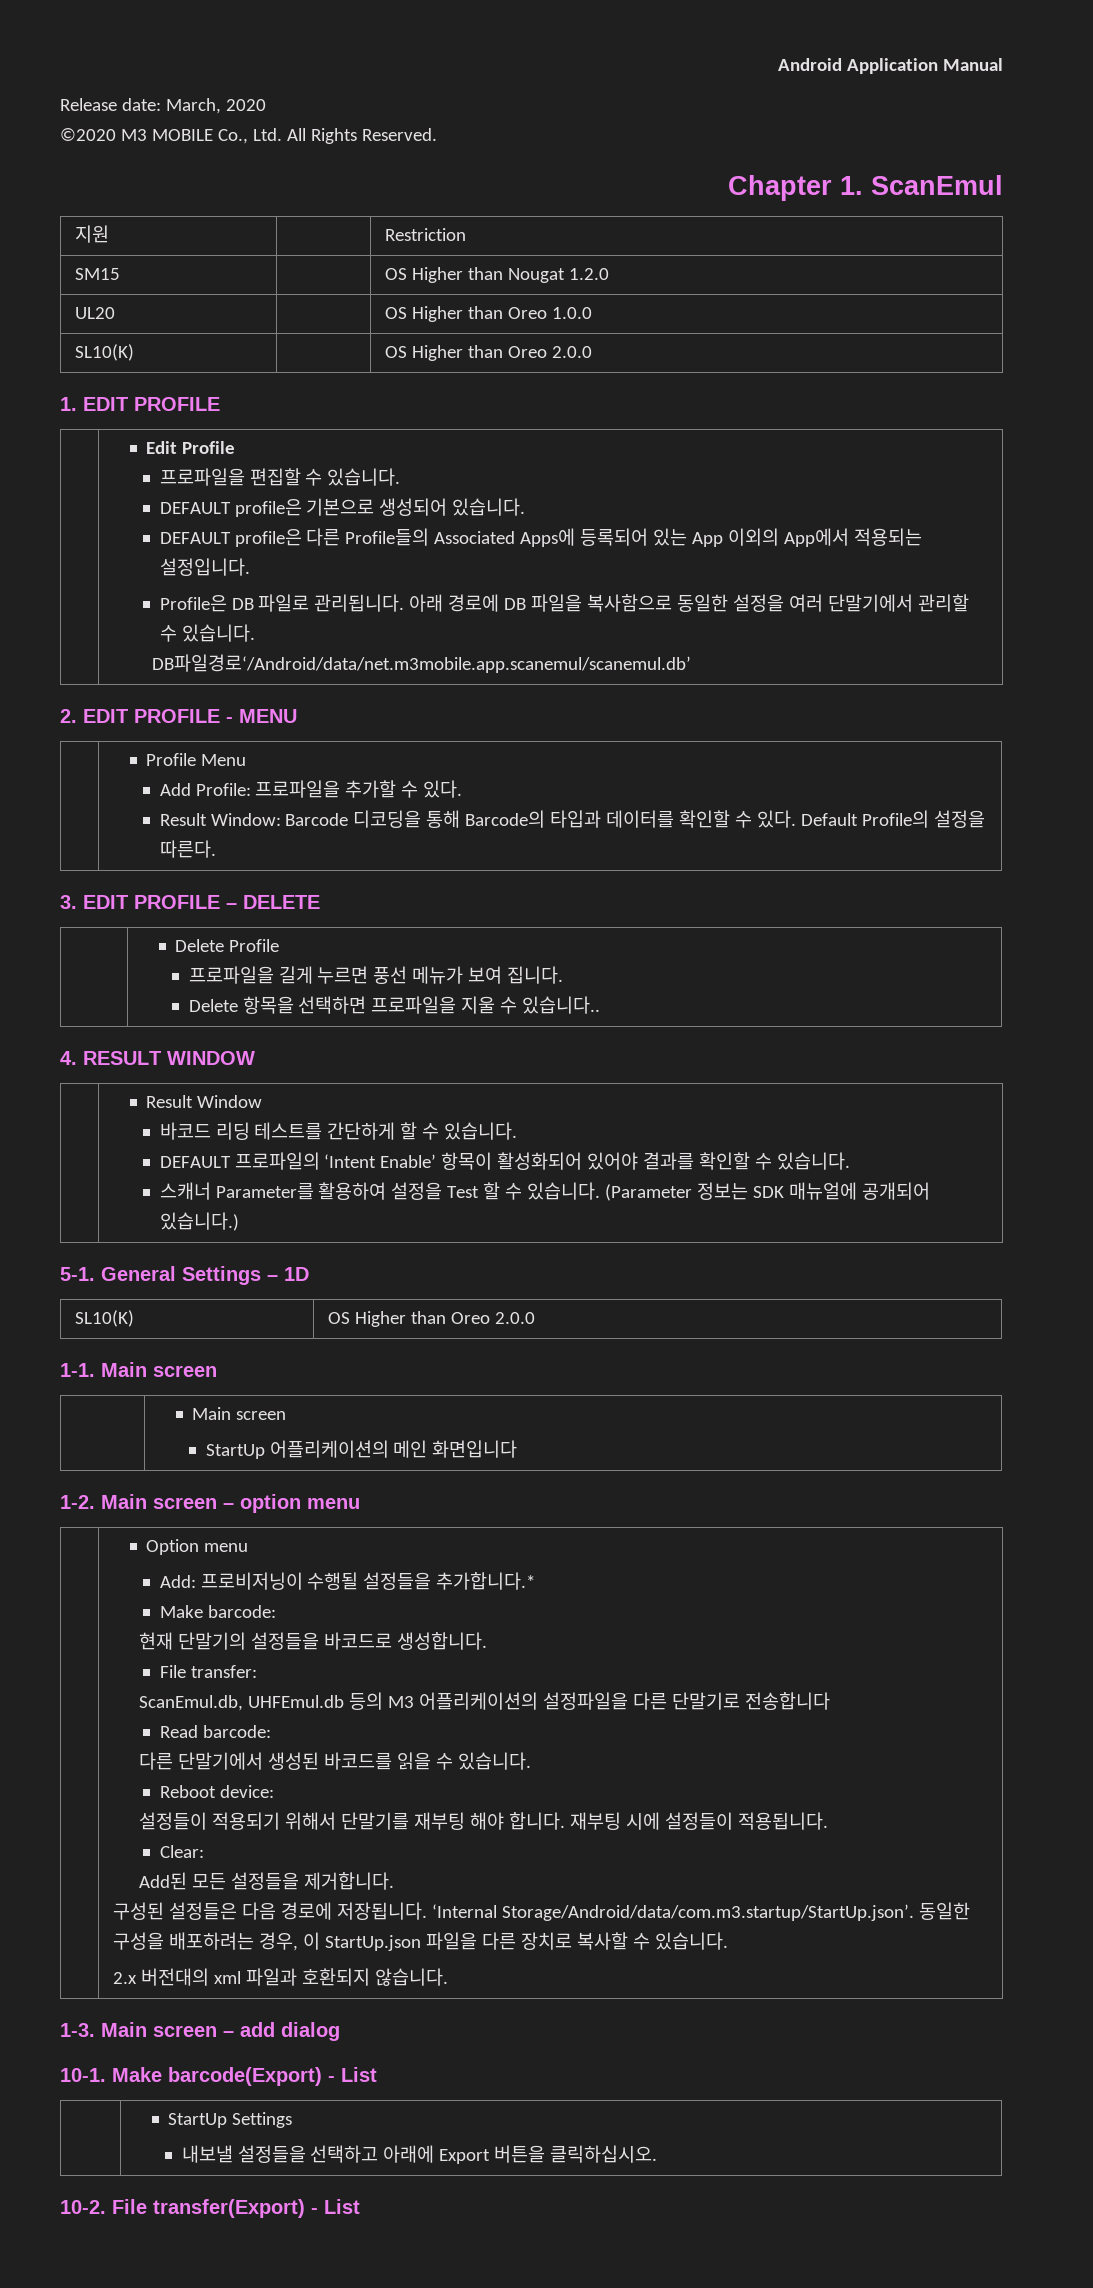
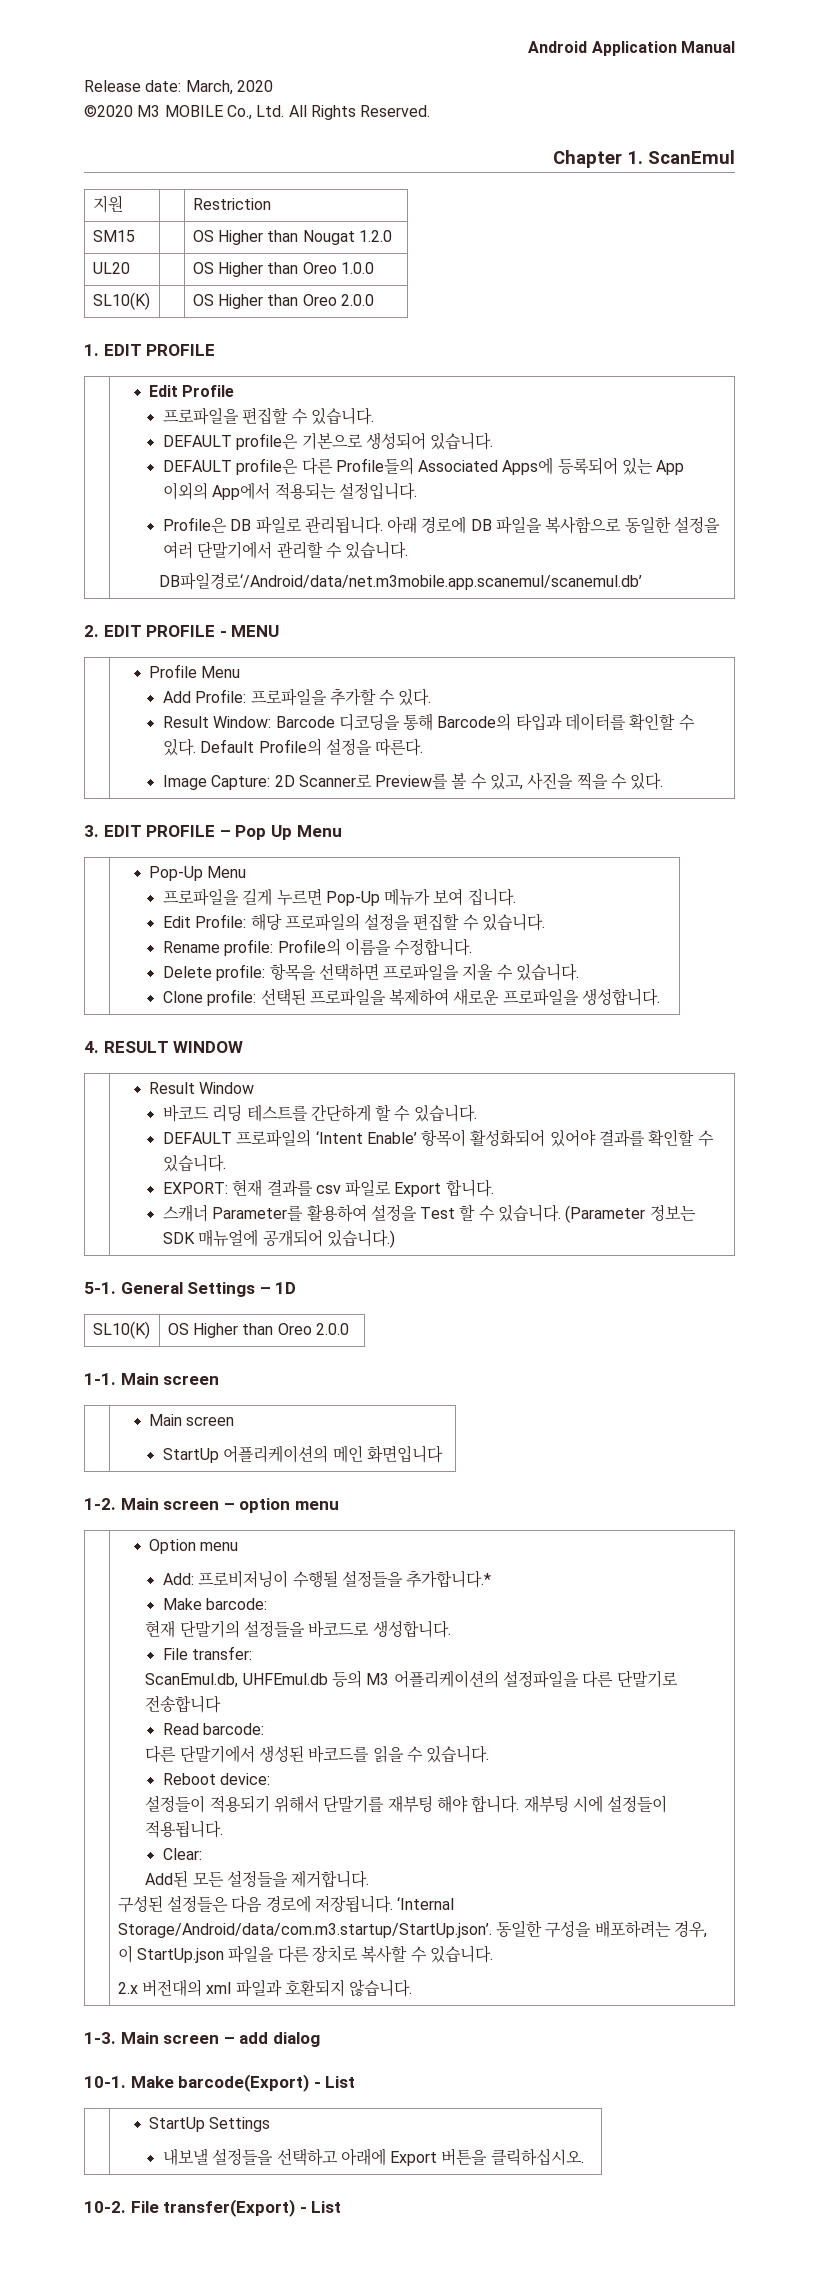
(216, 849) none -> [162,772,664,790] // Image Capture: 2D Scanner로 Preview를 볼 수 있고, 사진을 찍을 수 있다.
[243,895,320,909] [175,939,280,952] DELETE // | Delete Profile -> [235,825,342,840] [149,866,247,881] Pop Up Menu // | Pop-Up Menu
[373,966,408,984] 풍선 -> [325,891,380,906] Pop-Up
[188,999,238,1012] // Delete -> [162,913,546,931] [162,938,473,956] [162,964,266,981] // Edit Profile: 해당 프로파일의 설정을 편집할 수 있습니다. // Rename profile: Profile의 이름을 수정합니다. // Delete profile:
[522,996,601,1014] 있습니다.. -> [516,963,580,981] [162,988,661,1006] 있습니다. // Clone profile: 선택된 프로파일을 복제하여 새로운 프로파일을 생성합니다.
(851, 1161) none -> [162,1179,494,1197] // EXPORT: 현재 결과를 csv 파일로 Export 합니다.

